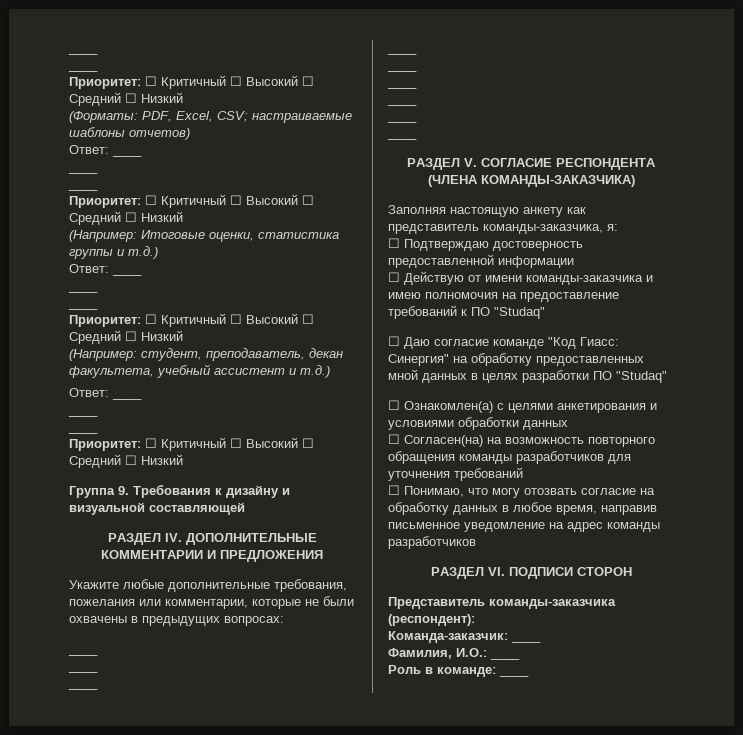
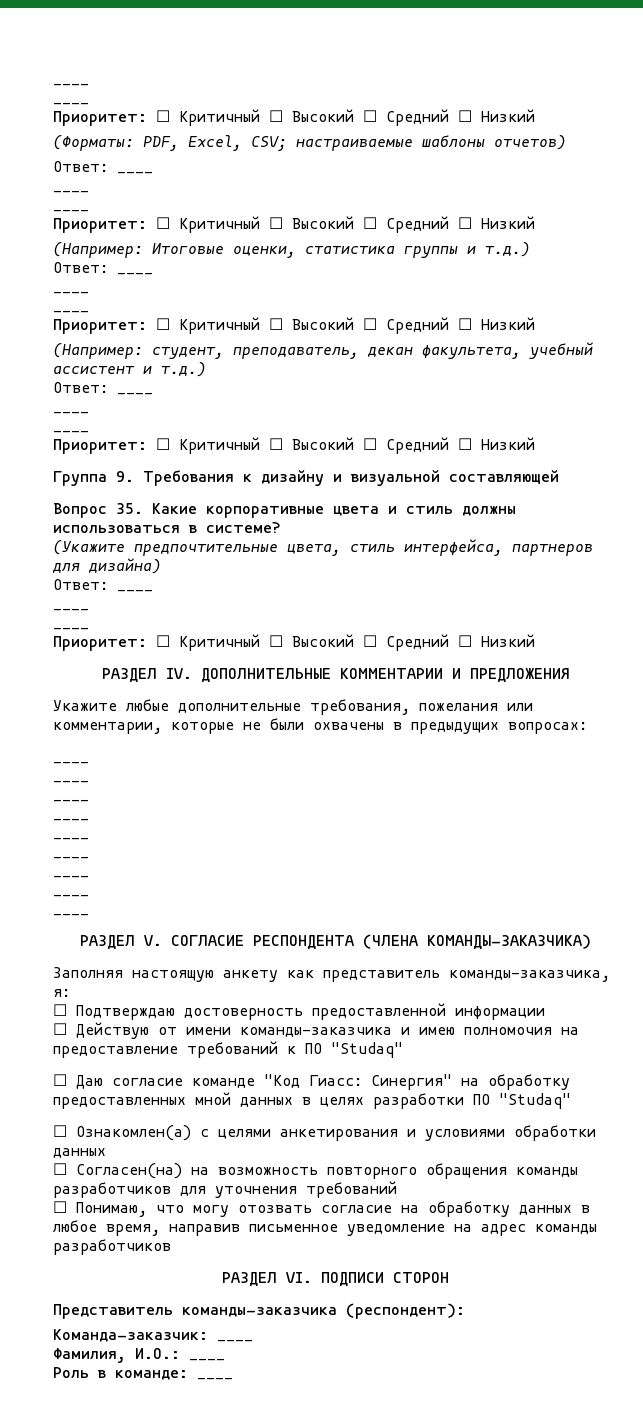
(245, 508) none -> [53,503,516,518] [53,522,281,534] [53,539,593,556] [52,558,161,574] [53,579,153,592] [53,608,89,611] [53,627,89,630] [53,634,535,651] // Вопрос 35. Какие корпоративные цвета и стиль должны использоваться в системе? // (Укажите предпочтительные цвета, стиль интерфейса, партнеров для дизайна) // Ответ: ____ // ____ // ____ // Приоритет: ☐ Критичный ☐ Высокий ☐ Средний ☐ Низкий

